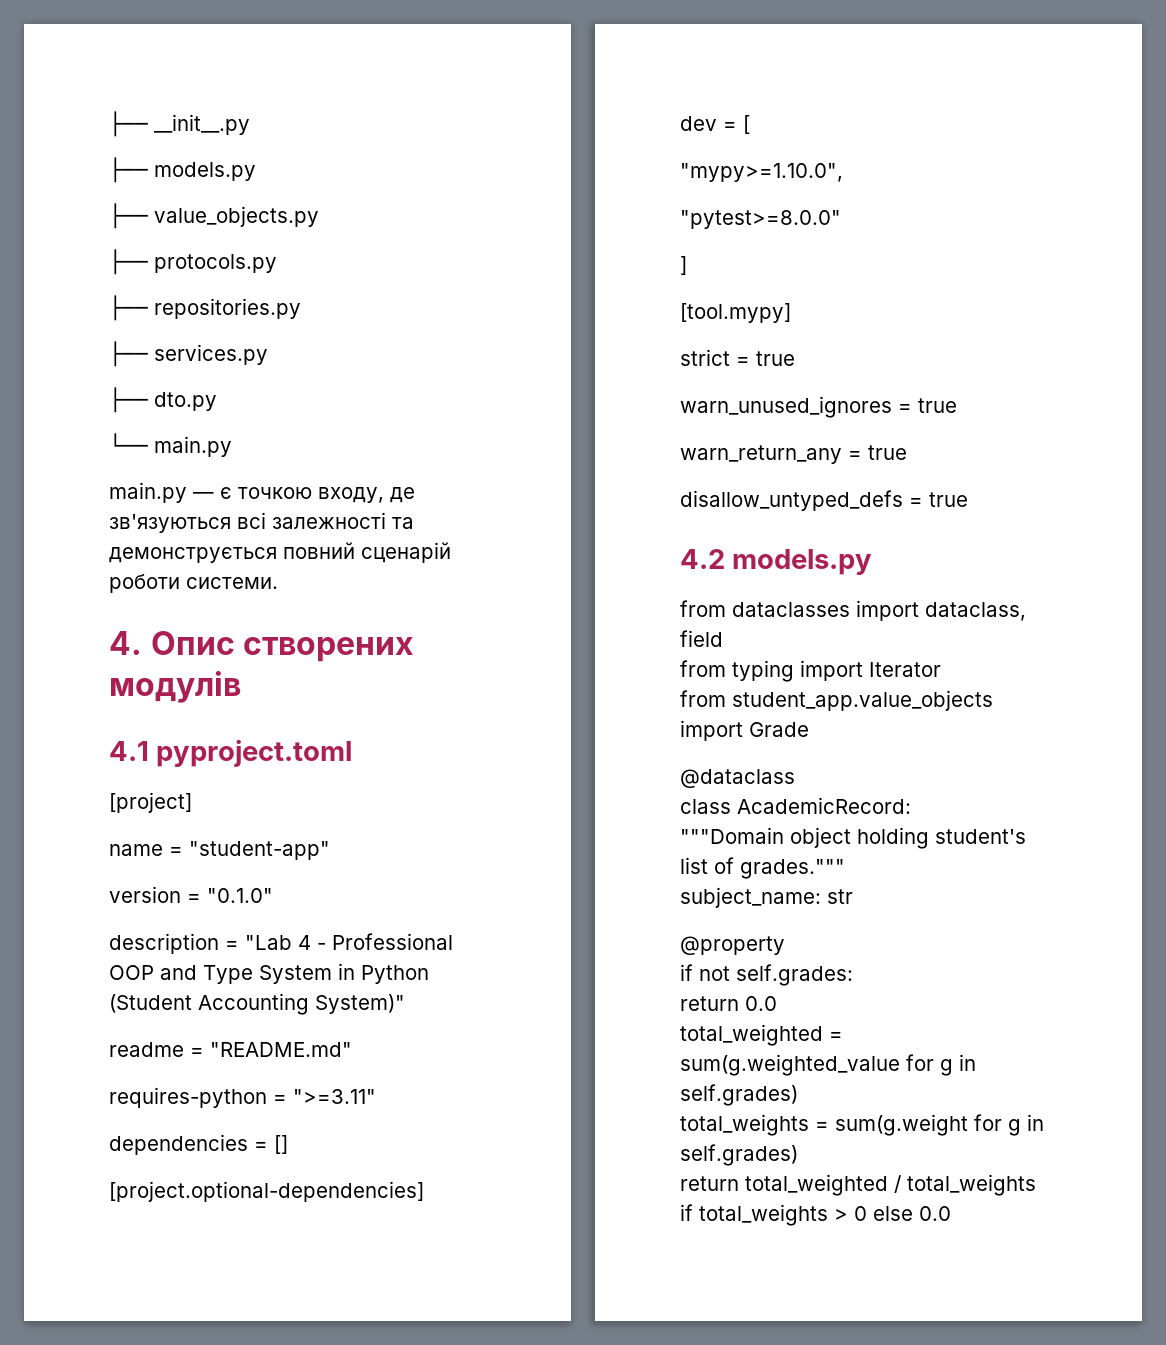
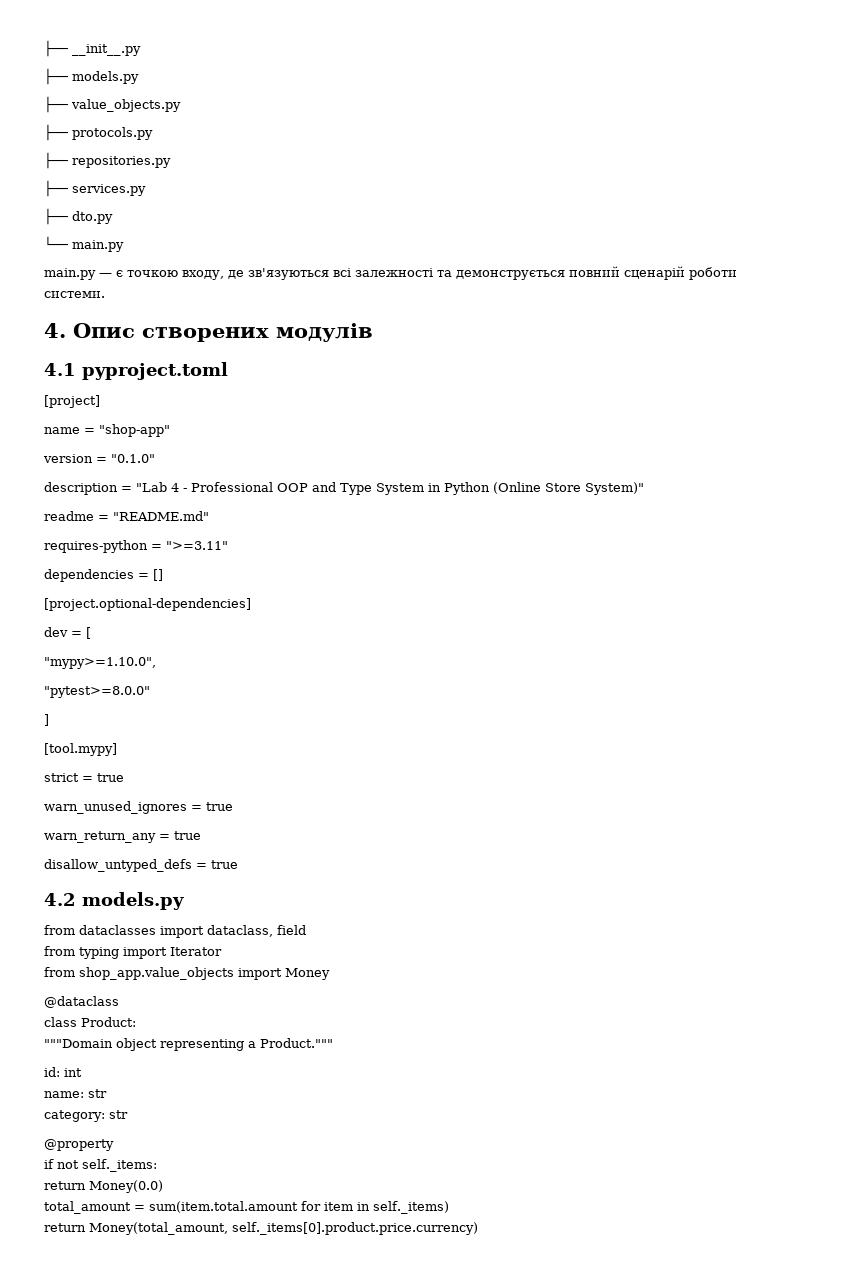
[189,841,330,860] "student-app" -> [99,424,170,437] "shop-app"
[109,993,309,1015] (Student Accounting -> [493,482,581,494] (Online Store
[732,690,993,711] [680,720,809,741] student_app.value_objects import Grade -> [79,967,330,980] shop_app.value_objects import Money
[737,797,911,814] AcademicRecord: -> [81,1017,136,1027] Product:
[857,827,1026,849] [680,857,845,879] [680,887,821,908] holding student's list of grades.""" // subject_name: -> [160,1038,333,1051] [44,1067,82,1077] [44,1089,107,1098] [44,1110,105,1122] representing a Product.""" // id: int // name: str // category:
[736,964,853,986] [680,996,777,1011] [680,1024,843,1046] [680,1054,976,1076] [680,1084,798,1106] [680,1114,1044,1136] [680,1144,798,1166] [680,1174,1036,1196] [680,1204,951,1226] self.grades: // return 0.0 // total_weighted = sum(g.weighted_value for g in self.grades) // total_weights = sum(g.weight for g in self.grades) // return total_weighted / total_weights if total_weights > 0 else 0.0 -> [82,1159,157,1172] [44,1180,163,1193] [44,1201,449,1214] [44,1222,478,1235] self._items: // return Money(0.0) // total_amount = sum(item.total.amount for item in self._items) // return Money(total_amount, self._items[0].product.price.currency)

